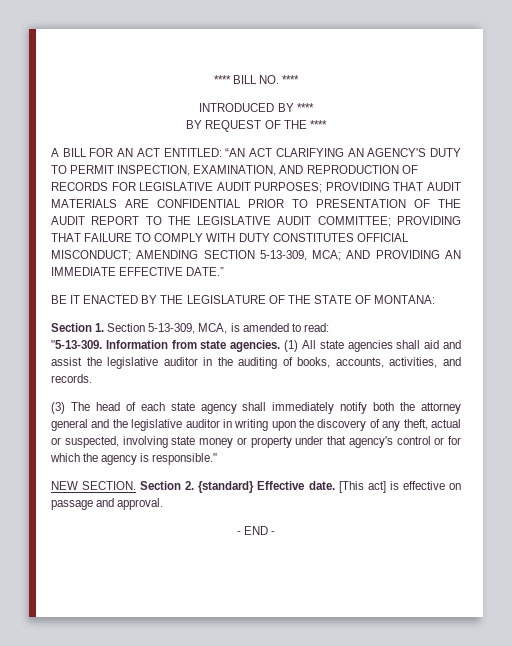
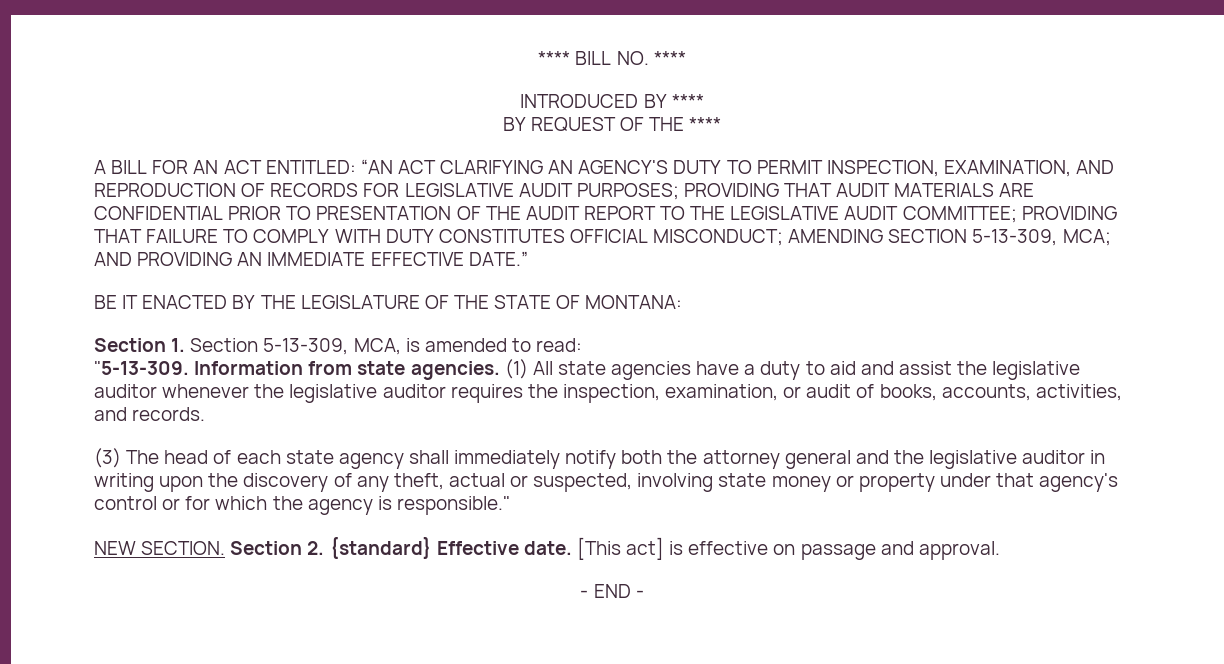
[396,340,421,349] shall -> [696,361,825,380] have a duty to
[203,357,278,369] in the auditing -> [162,384,852,403] whenever the legislative auditor requires the inspection, examination, or audit

